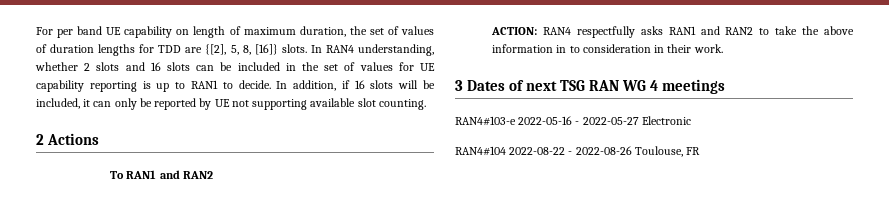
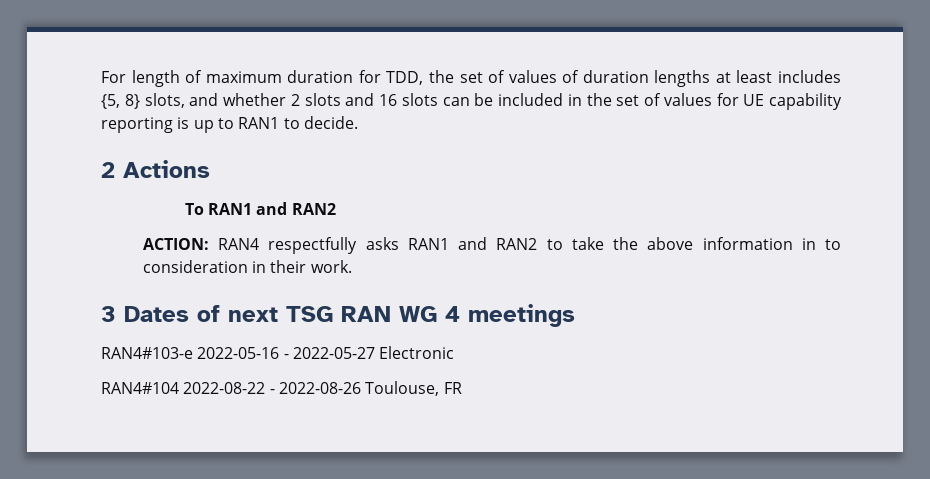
[57,26,346,38] per band UE capability on length of maximum duration, -> [131,70,424,87] length of maximum duration for TDD,
[139,44,434,56] for TDD are {[2], 5, 8, [16]} slots. In RAN4 understanding, -> [715,70,841,83] [101,93,219,109] at least includes {5, 8} slots, and
[276,80,435,91] [36,98,426,110] In addition, if 16 slots will be included, it can only be reported by UE not supporting available slot counting. -> (358, 122) none

